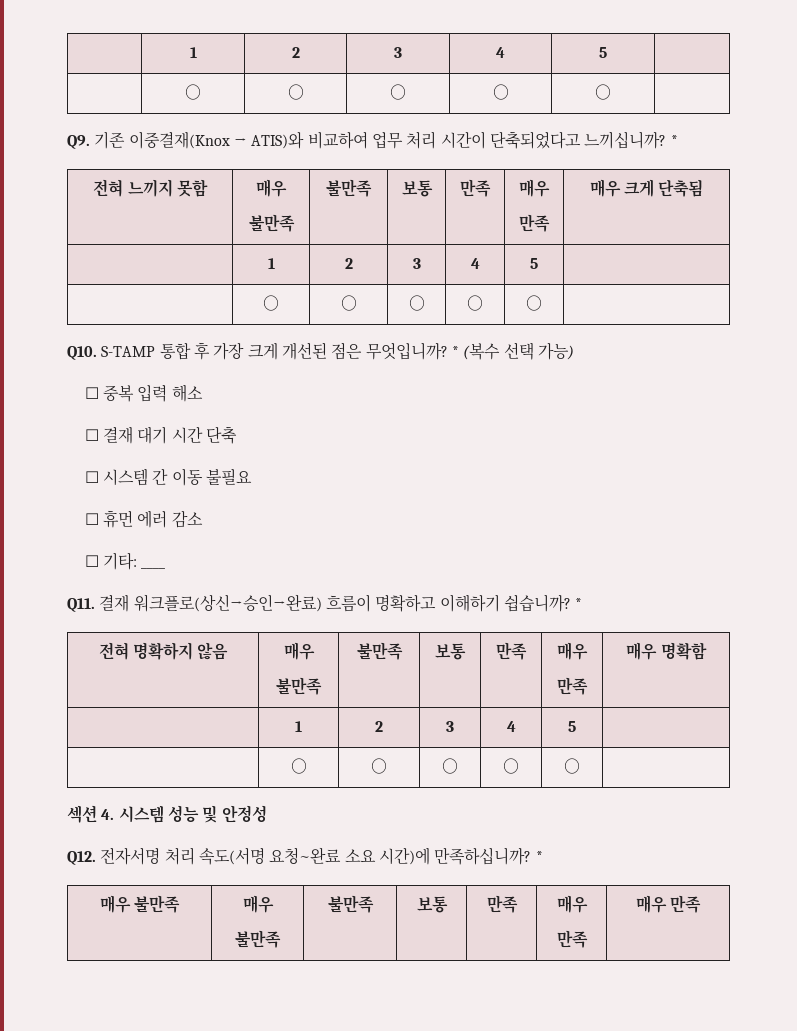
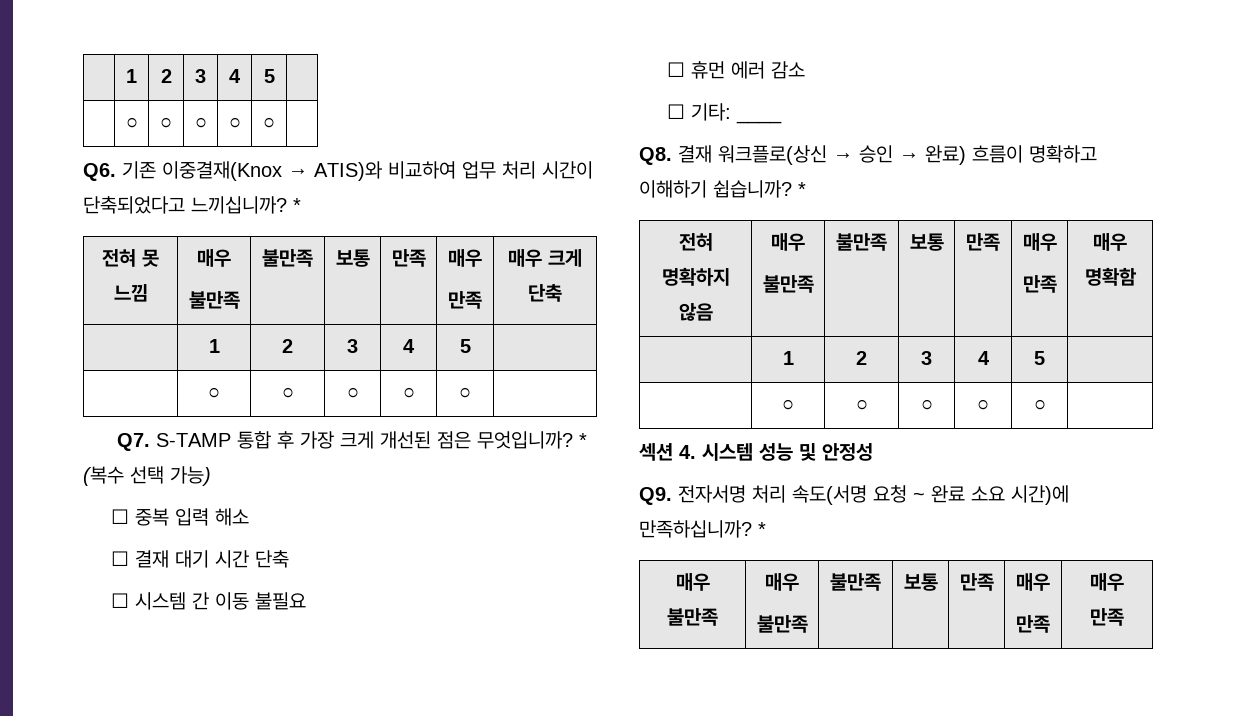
[67,135,90,149] Q9. -> [83,163,116,181] Q6.
[127,179,208,197] 느끼지 못함 -> [142,249,159,267] [113,284,148,302] 못 느낌
[658,179,704,197] 단축됨 -> [528,284,562,302] 단축
[67,346,97,360] Q10. -> [116,433,150,451] Q7.
[67,594,322,612] Q11. 결재 워크플로(상신→승인→완료) -> [639,145,966,165] Q8. 결재 워크플로(상신 → 승인 → 완료)
[67,851,96,865] Q12. -> [639,487,672,505] Q9.
[269,847,342,864] 요청~완료 -> [873,485,965,503] 요청 ~ 완료

